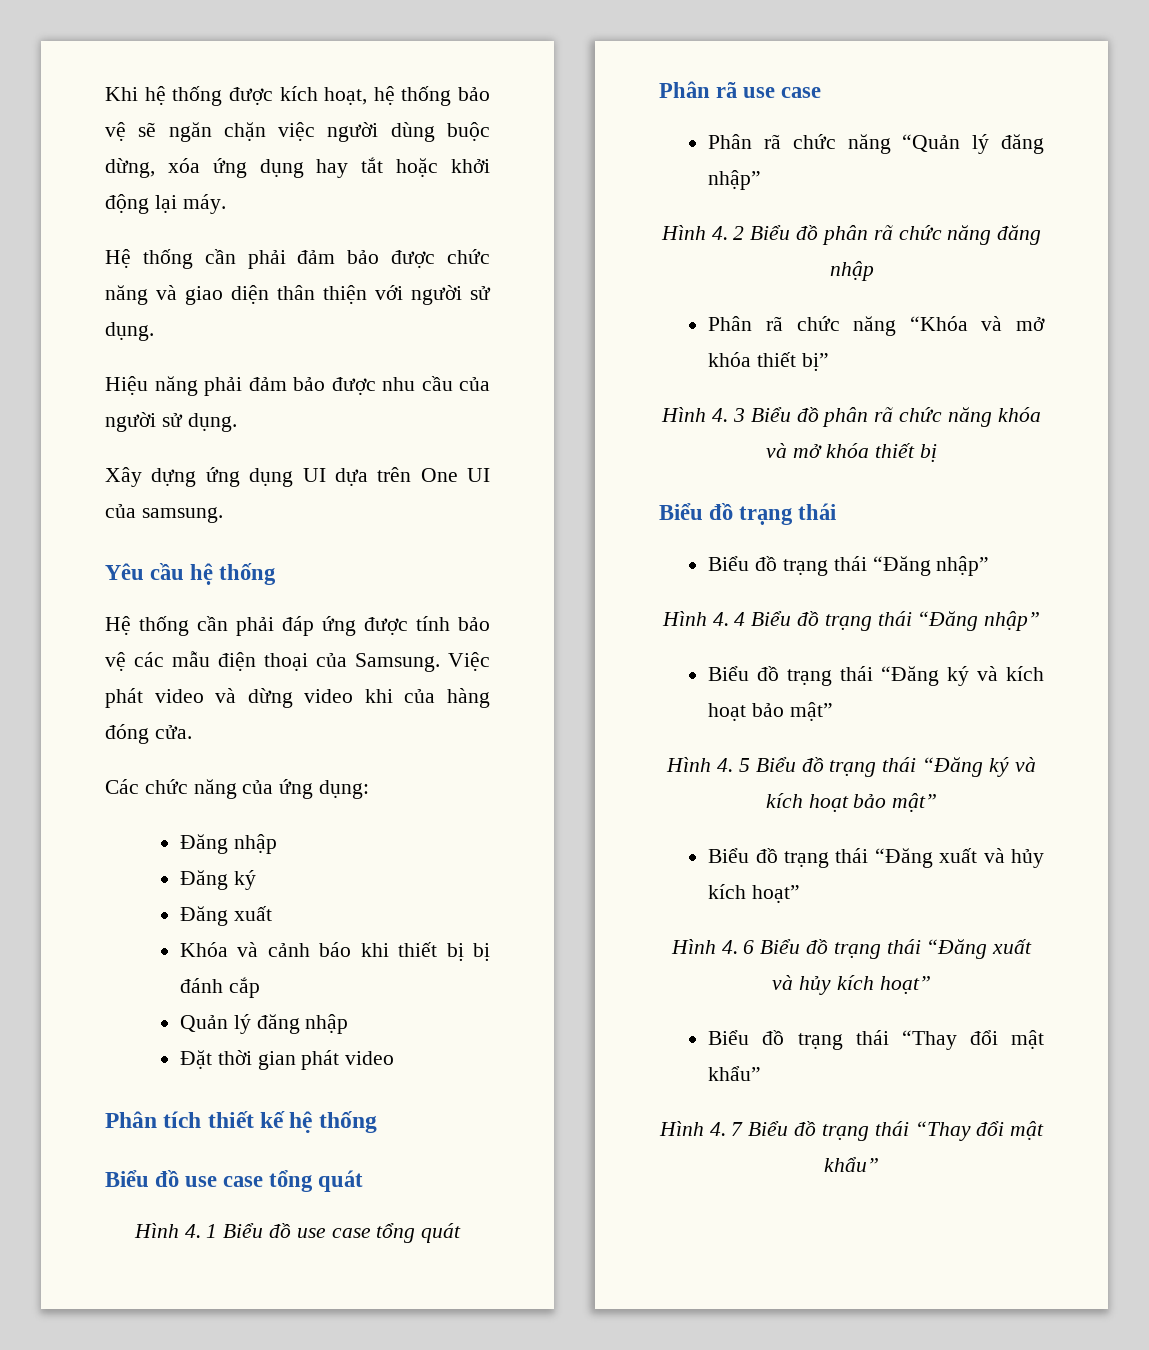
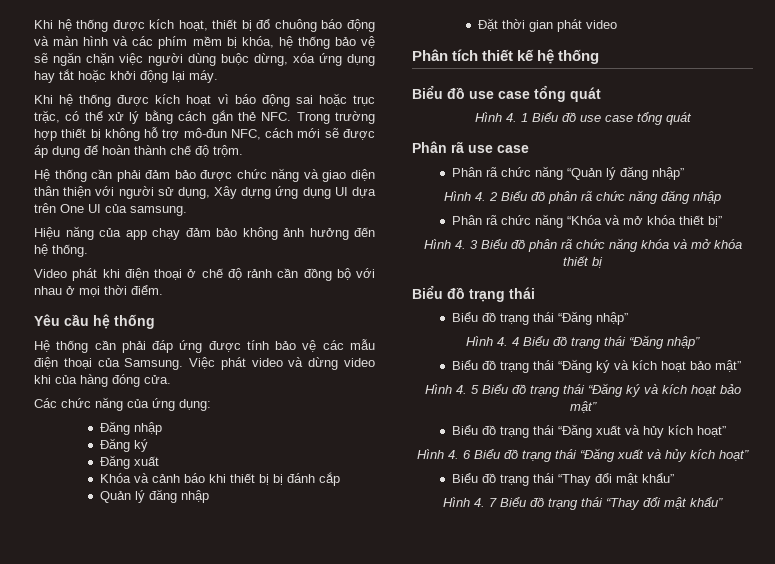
(368, 96) none -> [212,19,375,32] [34,36,274,49] thiết bị đổ chuông báo động và màn hình và các phím mềm bị khóa,
(226, 204) none -> [34,93,375,107] [34,110,376,124] [34,127,375,141] [34,145,243,158] // Khi hệ thống được kích hoạt vì báo động sai hoặc trục trặc, có thể xử lý bằng cách gắn thẻ NFC. Trong trường hợp thiết bị không hỗ trợ mô-đun NFC, cách mới sẽ được áp dụng để hoàn thành chế độ trộm.
[105,322,154,341] [105,376,490,396] [105,412,237,432] dụng. // Hiệu năng phải đảm bảo được nhu cầu của người sử dụng. // -> [177,187,210,199] dụng,
(223, 515) none -> [34,226,375,240] [34,244,88,257] [34,268,375,281] [34,285,163,297] // Hiệu năng của app chạy đảm bảo không ảnh hưởng đến hệ thống. // Video phát khi điện thoại ở chế độ rảnh cần đồng bộ với nhau ở mọi thời điểm.

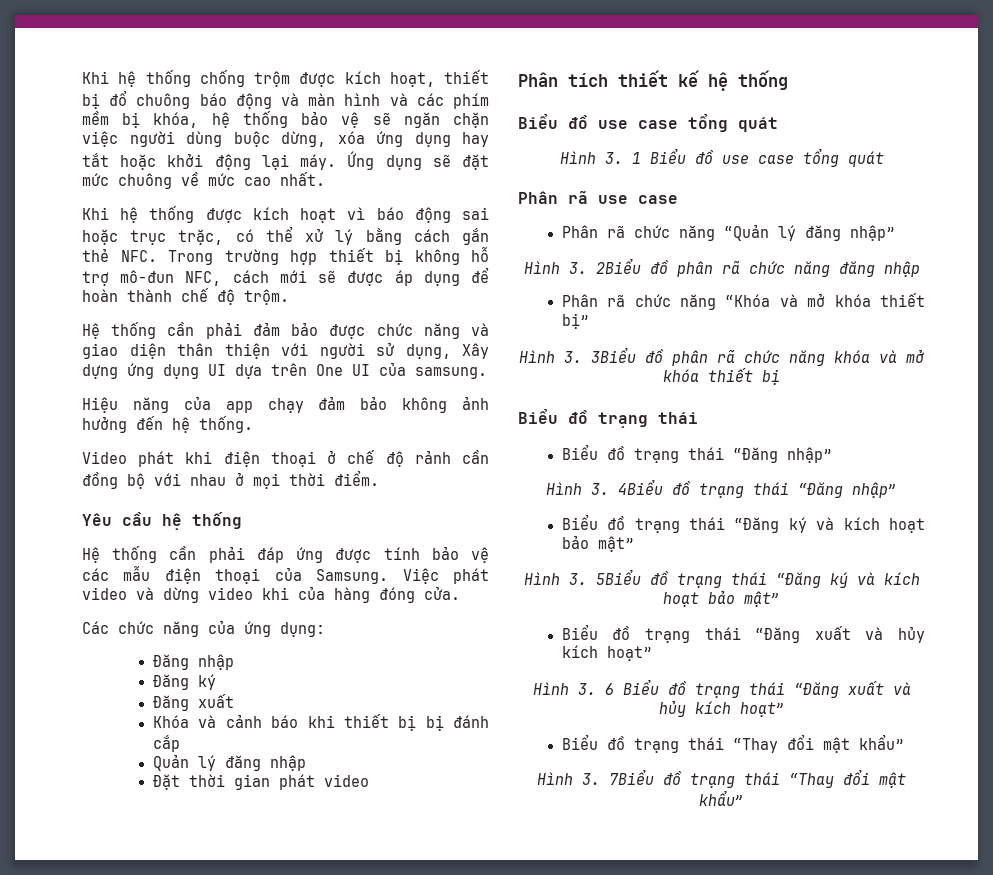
[34,19,109,32] Khi hệ thống -> [82,70,290,87] Khi hệ thống chống trộm
(218, 76) none -> [347,151,490,170] [82,172,325,189] Ứng dụng sẽ đặt mức chuông về mức cao nhất.
[505,113,517,122] 4. -> [604,152,623,164] 3.
[475,191,527,201] 4. 2 Biểu -> [568,258,641,274] 3. 2Biểu
[454,239,507,249] 4. 3 Biểu -> [564,347,636,363] 3. 3Biểu
[497,336,549,346] 4. 4 Biểu -> [591,479,663,495] 3. 4Biểu
[455,384,508,394] 4. 5 Biểu -> [568,569,641,585] 3. 5Biểu
[448,450,459,459] 4. -> [577,683,596,695] 3.
[474,497,526,507] 4. 7 Biểu -> [582,769,654,785] 3. 7Biểu

